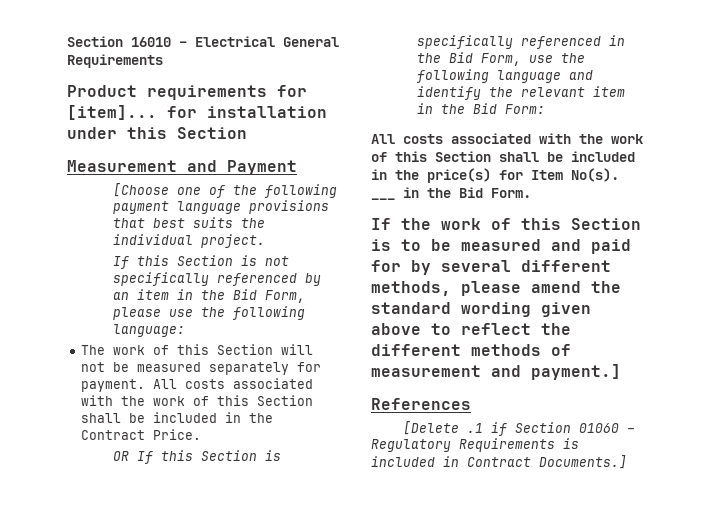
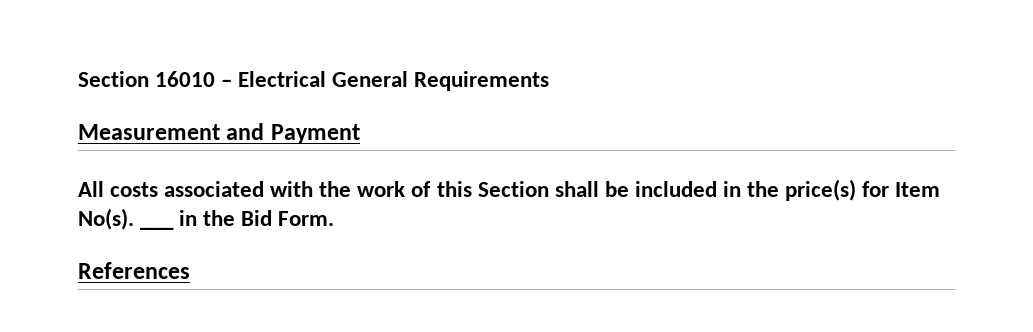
[67,85,307,100] [67,105,327,120] [67,127,247,139] [67,160,297,175] [113,183,338,198] [113,200,330,214] [113,217,266,228] [113,234,266,248] [113,255,290,269] [113,272,322,286] [113,289,306,303] [113,306,306,320] [113,324,186,337] [80,344,313,355] [80,362,321,375] [80,378,313,392] [80,395,313,406] [80,412,273,423] [80,429,201,440] [113,450,282,464] [417,35,626,49] [417,52,586,66] [417,69,594,83] [417,86,626,100] [417,103,546,114] Product requirements for [item]... for installation under this Section // Measurement and Payment // [Choose one of the following payment language provisions that best suits the individual project. // If this Section is not specifically referenced by an item in the Bid Form, please use the following language: // The work of this Section will not be measured separately for payment. All costs associated with the work of this Section shall be included in the Contract Price. // OR If this Section is specifically referenced in the Bid Form, use the following language and identify the relevant item in the Bid Form: -> [78,123,360,144] Measurement and Payment
[371,218,641,230] [371,239,631,254] [371,260,611,275] [371,281,621,296] [371,302,591,317] [371,323,571,335] [371,344,571,356] [371,364,621,380] [371,398,471,410] [403,421,636,436] [371,438,579,452] [371,455,627,469] If the work of this Section is to be measured and paid for by several different methods, please amend the standard wording given above to reflect the different methods of measurement and payment.] // References // [Delete .1 if Section 01060 – Regulatory Requirements is included in Contract Documents.] -> [78,262,190,279] References

